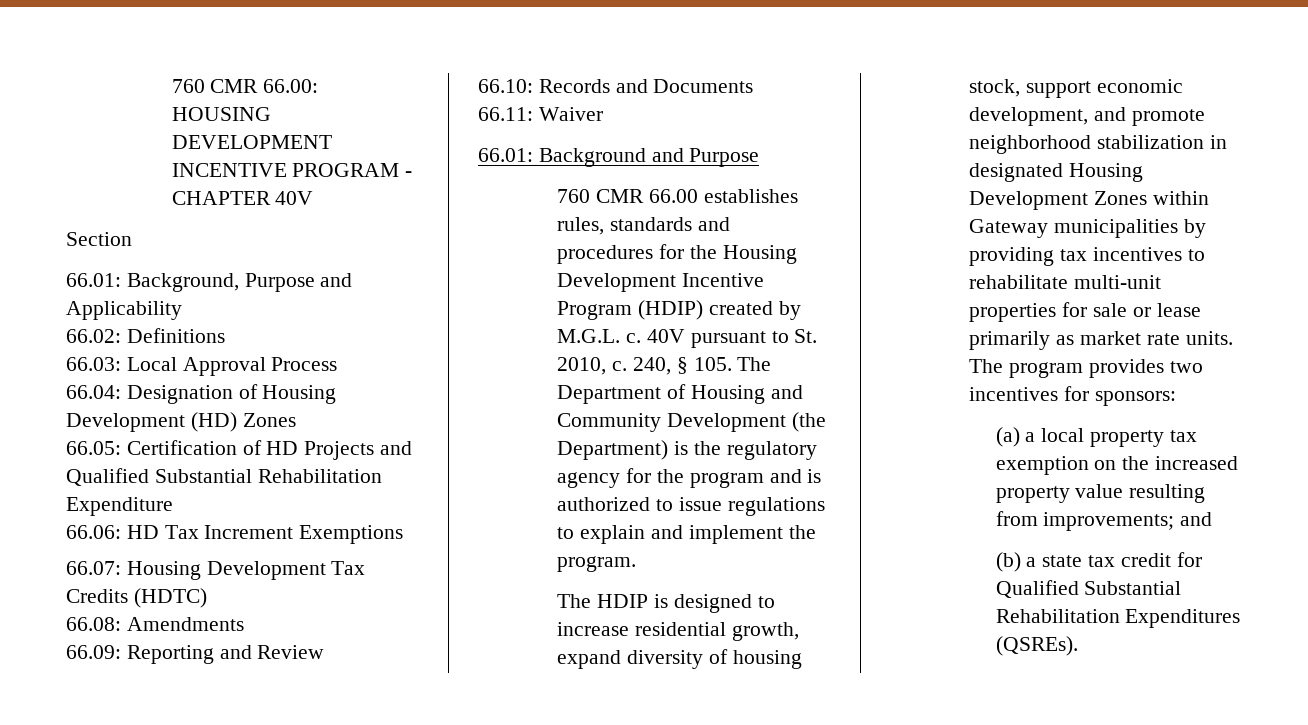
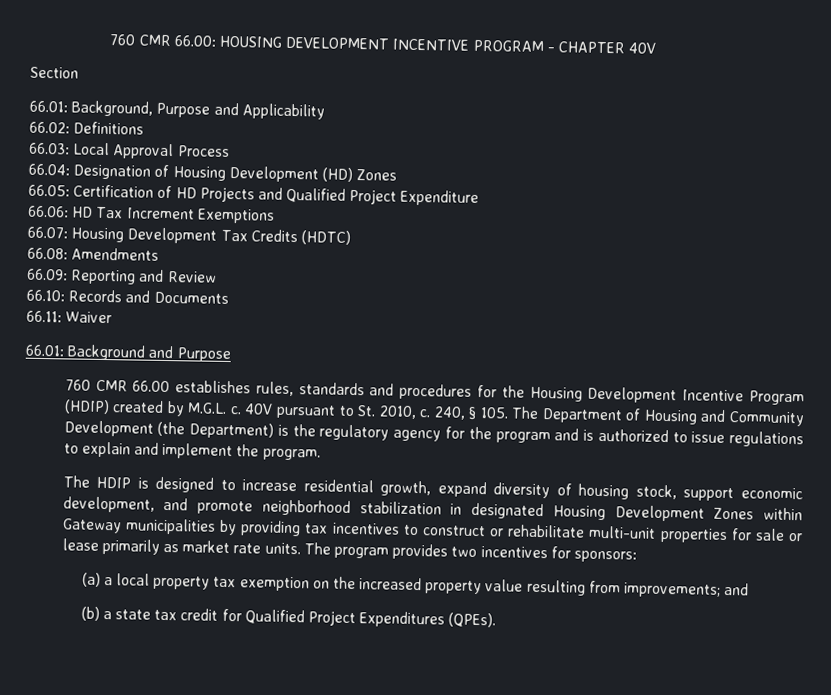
[154,469,382,483] Substantial Rehabilitation -> [349,188,398,205] Project
(1205, 255) none -> [421,525,505,537] construct or
[1084,581,1182,595] [995,609,1241,628] [995,636,1078,656] Substantial Rehabilitation Expenditures (QSREs). -> [307,610,497,628] Project Expenditures (QPEs).

